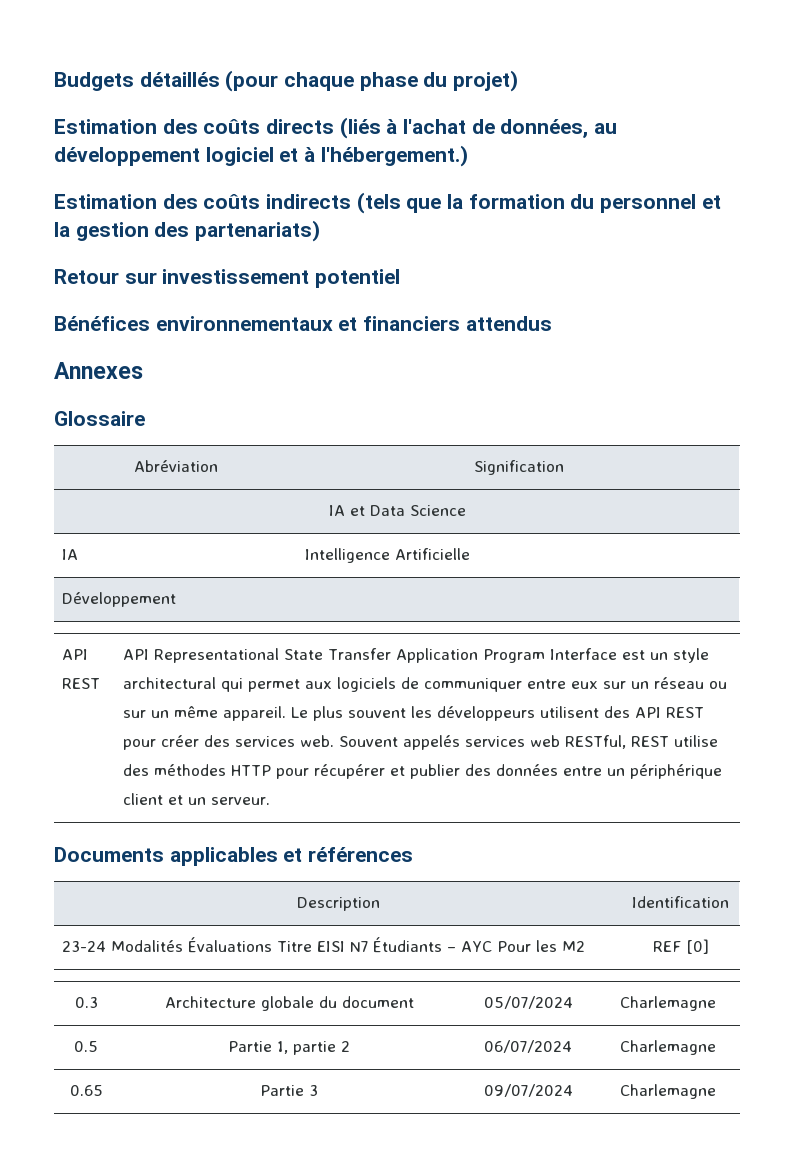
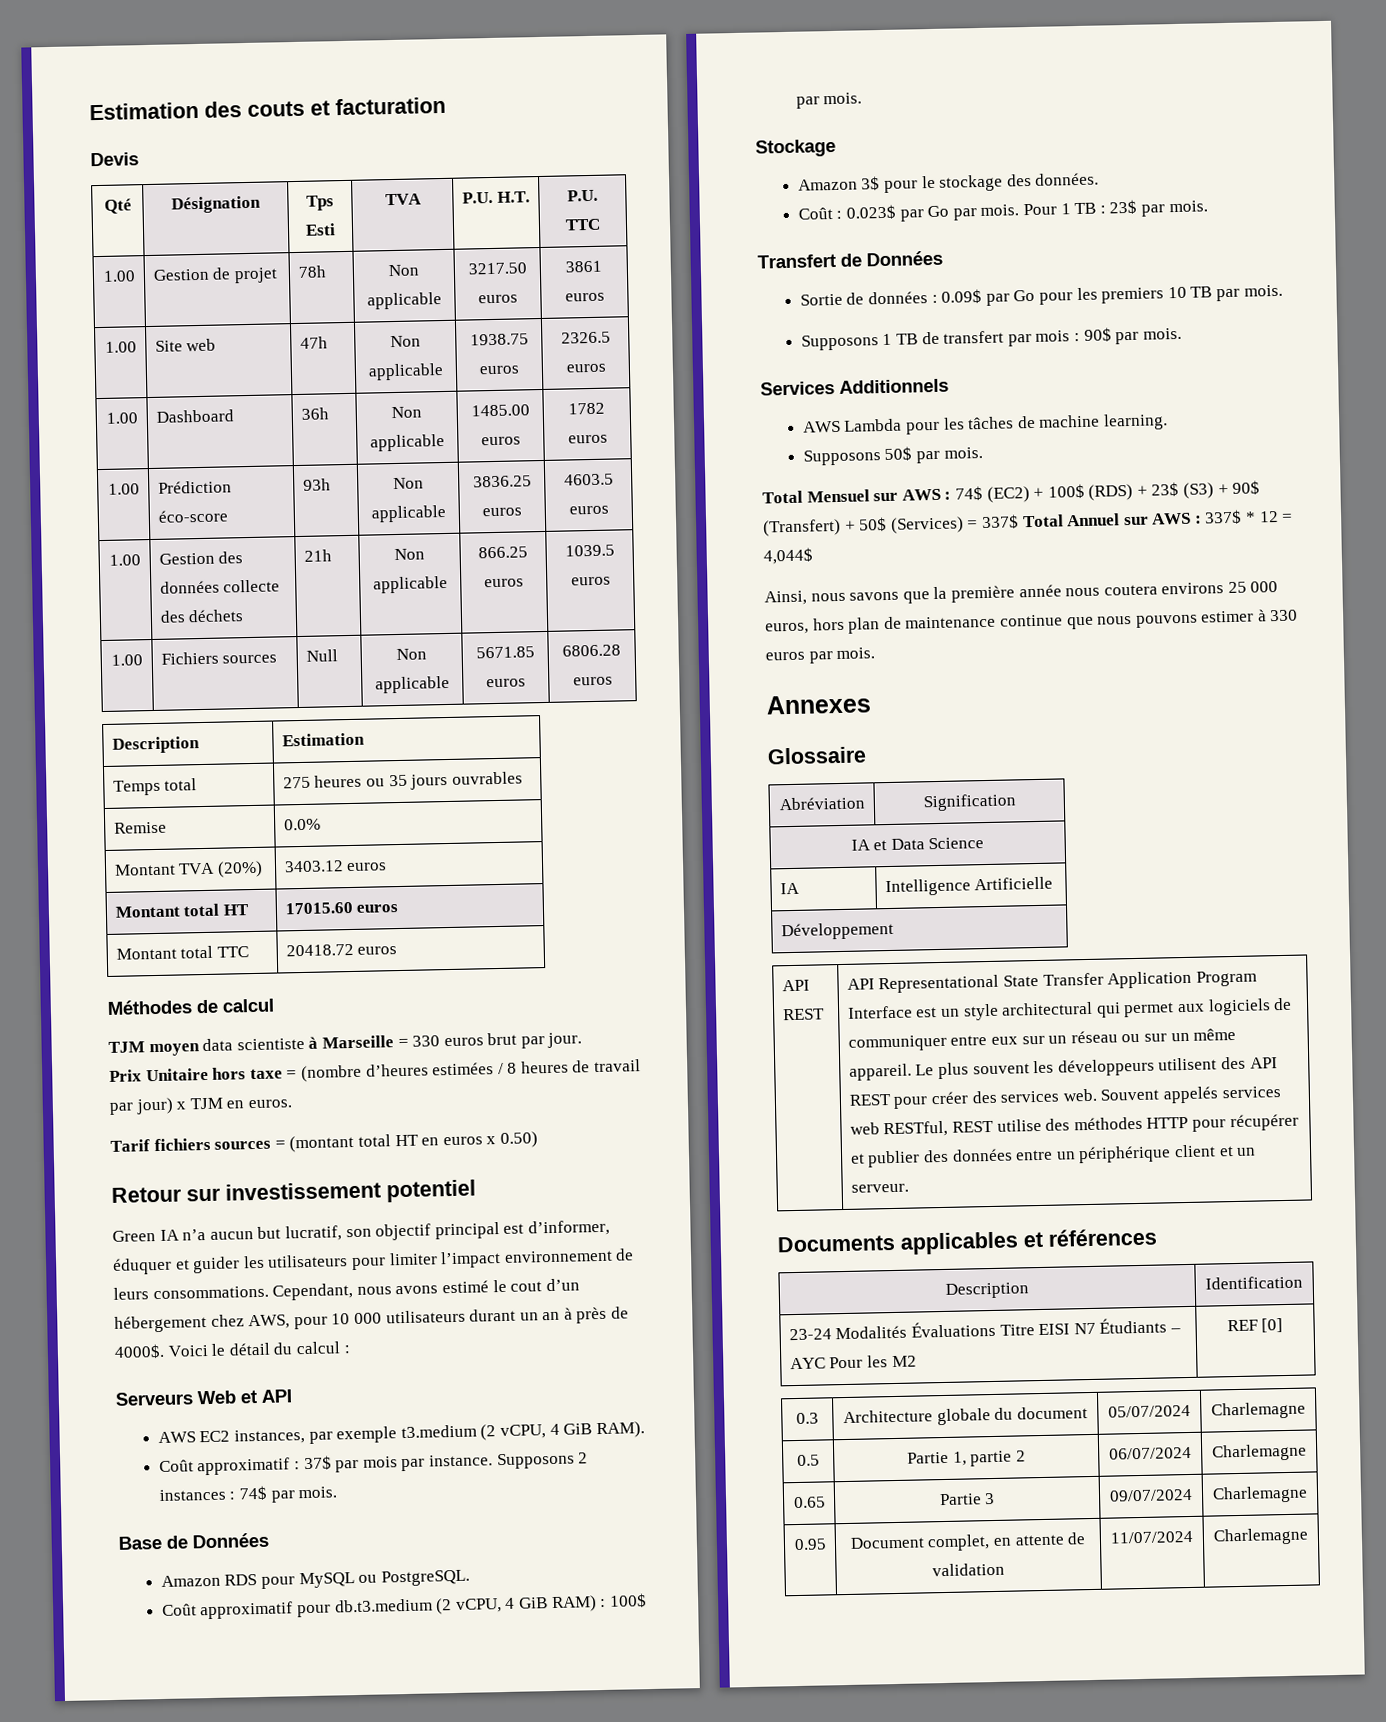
[54,70,519,92] [54,117,618,139] [54,145,468,167] [54,192,721,214] [54,220,321,242] [54,269,401,288] [54,316,552,331] Budgets détaillés (pour chaque phase du projet) // Estimation des coûts directs (liés à l'achat de données, au développement logiciel et à l'hébergement.) // Estimation des coûts indirects (tels que la formation du personnel et la gestion des partenariats) // Retour sur investissement potentiel // Bénéfices environnementaux et financiers attendus -> [89,96,446,121] [90,152,139,167] [103,198,132,214] [171,195,261,214] [306,195,334,211] [305,223,336,236] [384,193,422,206] [462,191,530,204] [567,189,598,202] [565,218,601,231] [102,270,136,282] [152,267,279,284] [297,265,327,278] [388,264,419,277] [367,292,442,310] [467,262,527,275] [478,294,518,304] [565,260,602,273] [564,292,605,302] [104,341,137,353] [154,338,217,352] [299,336,328,349] [390,335,421,348] [368,363,444,381] [469,333,529,346] [479,365,520,375] [560,331,611,344] [565,363,606,373] [105,412,138,424] [155,409,234,423] [300,407,329,420] [391,406,422,419] [370,433,445,452] [470,404,530,417] [481,436,521,446] [568,402,605,415] [567,434,608,444] [107,483,140,495] [157,480,232,494] [157,509,228,523] [302,478,331,491] [393,477,424,490] [371,504,447,523] [472,475,532,488] [482,507,522,517] [563,473,614,486] [568,505,609,515] [108,554,141,566] [158,551,244,565] [159,579,281,594] [159,609,245,623] [303,549,332,562] [394,548,425,561] [373,575,448,594] [478,546,528,559] [484,578,524,588] [564,544,615,557] [570,576,611,586] [110,654,143,666] [160,651,278,665] [305,649,338,662] [396,648,427,661] [375,675,450,694] [475,646,535,659] [486,678,526,688] [562,644,621,657] [572,676,613,686] [111,736,200,754] [281,732,365,747] [112,778,198,796] [282,771,523,790] [113,821,167,834] [283,818,321,831] [113,860,264,878] [283,860,388,873] [114,903,251,918] [284,901,399,915] [115,945,250,960] [285,943,398,957] [107,998,274,1015] [108,1032,583,1057] [109,1059,642,1083] [109,1097,292,1115] [110,1131,538,1153] [111,1179,476,1203] [112,1219,610,1242] [113,1248,635,1275] [113,1278,580,1301] [114,1306,630,1333] [114,1341,350,1359] [115,1389,292,1406] [157,1421,645,1445] [158,1452,589,1476] [158,1485,338,1503] [118,1532,269,1550] [160,1569,470,1589] [161,1593,647,1620] [795,92,863,109] [755,138,836,158] [797,172,1100,193] [797,199,1208,222] [757,250,943,269] [799,284,1283,306] [800,327,1182,351] [760,378,949,396] [802,413,1169,435] [802,446,983,466] [762,480,1261,504] [763,509,1294,537] [763,547,813,565] [764,580,1279,606] [765,609,1299,635] [765,647,876,664] Estimation des couts et facturation // Devis // Qté | Désignation | Tps Esti | TVA | P.U. H.T. | P.U. TTC // 1.00 | Gestion de projet | 78h | Non applicable | 3217.50 euros | 3861 euros // 1.00 | Site web | 47h | Non applicable | 1938.75 euros | 2326.5 euros // 1.00 | Dashboard | 36h | Non applicable | 1485.00 euros | 1782 euros // 1.00 | Prédiction éco-score | 93h | Non applicable | 3836.25 euros | 4603.5 euros // 1.00 | Gestion des données collecte des déchets | 21h | Non applicable | 866.25 euros | 1039.5 euros // 1.00 | Fichiers sources | Null | Non applicable | 5671.85 euros | 6806.28 euros // Description | Estimation // Temps total | 275 heures ou 35 jours ouvrables // Remise | 0.0% // Montant TVA (20%) | 3403.12 euros // Montant total HT | 17015.60 euros // Montant total TTC | 20418.72 euros // Méthodes de calcul // TJM moyen data scientiste à Marseille = 330 euros brut par jour. // Prix Unitaire hors taxe = (nombre d’heures estimées / 8 heures de travail par jour) x TJM en euros. // Tarif fichiers sources = (montant total HT en euros x 0.50) // Retour sur investissement potentiel // Green IA n’a aucun but lucratif, son objectif principal est d’informer, éduquer et guider les utilisateurs pour limiter l’impact environnement de leurs consommations. Cependant, nous avons estimé le cout d’un hébergement chez AWS, pour 10 000 utilisateurs durant un an à près de 4000$. Voici le détail du calcul : // Serveurs Web et API // AWS EC2 instances, par exemple t3.medium (2 vCPU, 4 GiB RAM). // Coût approximatif : 37$ par mois par instance. Supposons 2 instances : 74$ par mois. // Base de Données // Amazon RDS pour MySQL ou PostgreSQL. // Coût approximatif pour db.t3.medium (2 vCPU, 4 GiB RAM) : 100$ par mois. // Stockage // Amazon 3$ pour le stockage des données. // Coût : 0.023$ par Go par mois. Pour 1 TB : 23$ par mois. // Transfert de Données // Sortie de données : 0.09$ par Go pour les premiers 10 TB par mois. // Supposons 1 TB de transfert par mois : 90$ par mois. // Services Additionnels // AWS Lambda pour les tâches de machine learning. // Supposons 50$ par mois. // Total Mensuel sur AWS : 74$ (EC2) + 100$ (RDS) + 23$ (S3) + 90$ (Transfert) + 50$ (Services) = 337$ Total Annuel sur AWS : 337$ * 12 = 4,044$ // Ainsi, nous savons que la première année nous coutera environs 25 000 euros, hors plan de maintenance continue que nous pouvons estimer à 330 euros par mois.
(716, 1091) none -> [793,1538,827,1551] [849,1532,1087,1552] [932,1562,1005,1577] [1110,1530,1194,1544] [1213,1527,1309,1546] // 0.95 | Document complet, en attente de validation | 11/07/2024 | Charlemagne

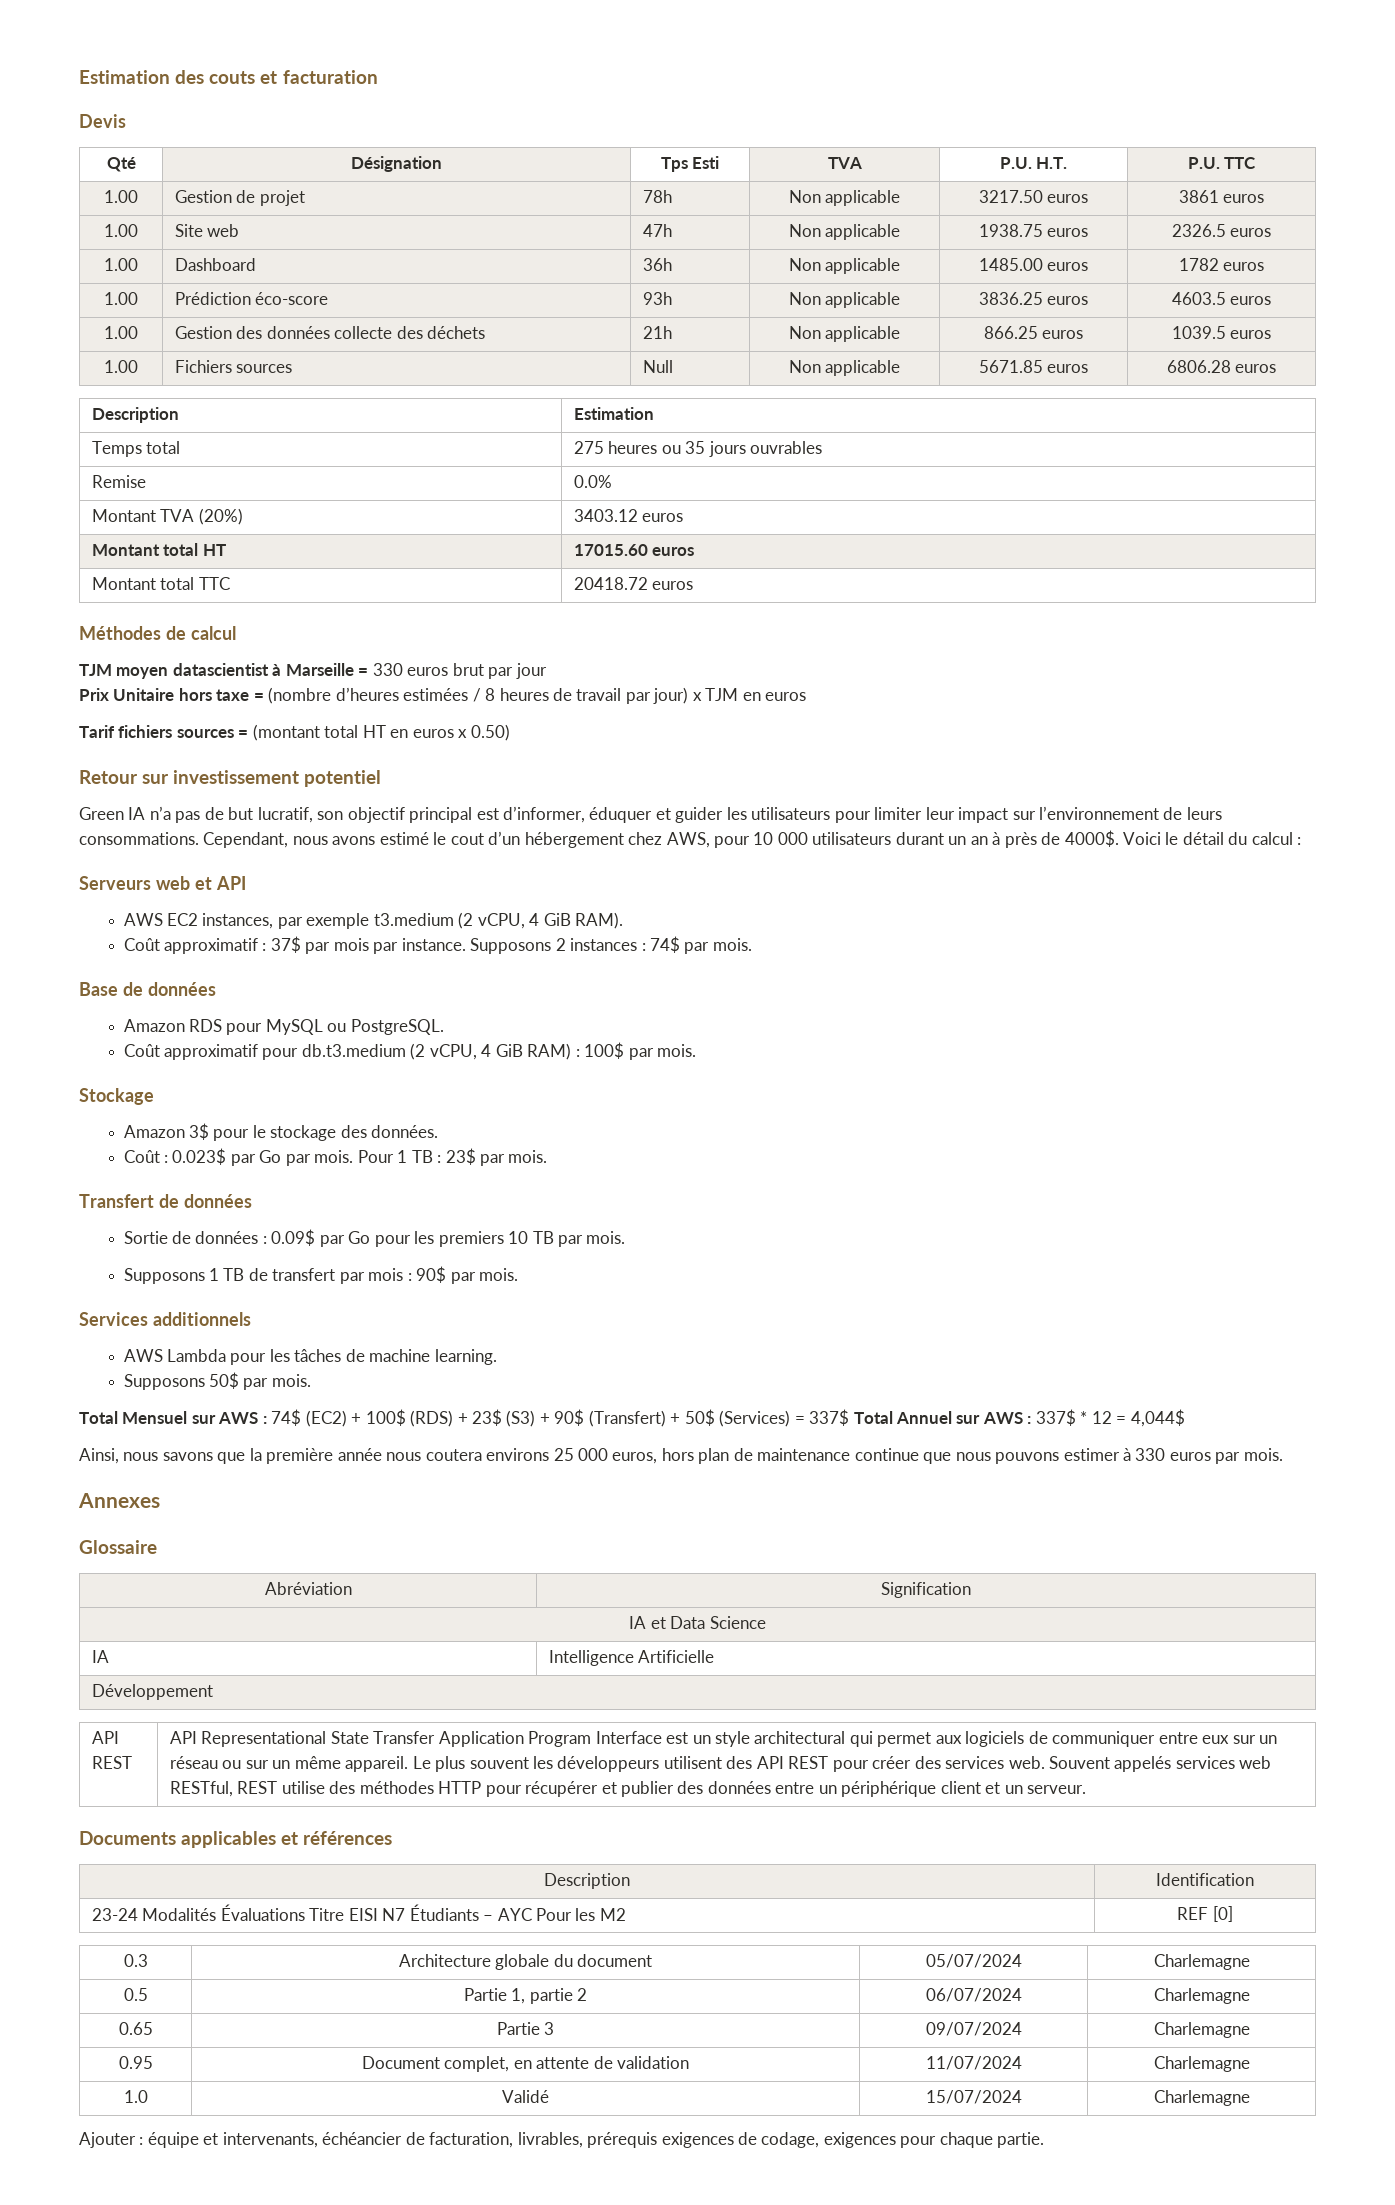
[202,1037,305,1052] data scientiste -> [172,663,269,676] datascientist
[547,1032,583,1049] jour. -> [515,663,547,679] jour
[247,1099,292,1109] euros. -> [765,692,807,701] euros
[209,1231,254,1240] aucun -> [175,807,224,823] pas de
[440,1249,613,1269] l’impact environnement -> [925,806,1160,823] leur impact sur l’environnement
[197,1390,236,1405] Web -> [155,876,190,890] web
[192,1532,269,1549] Données -> [147,982,216,996] données
[866,250,943,267] Données -> [183,1194,252,1208] données
[839,378,949,394] Additionnels -> [152,1312,251,1326] additionnels
(1309, 1536) none -> [123,2090,148,2103] [502,2090,549,2103] [925,2090,1022,2104] [1153,2090,1250,2106] [79,2132,1045,2148] // 1.0 | Validé | 15/07/2024 | Charlemagne // Ajouter : équipe et intervenants, échéancier de facturation, livrables, prérequis exigences de codage, exigences pour chaque partie.

